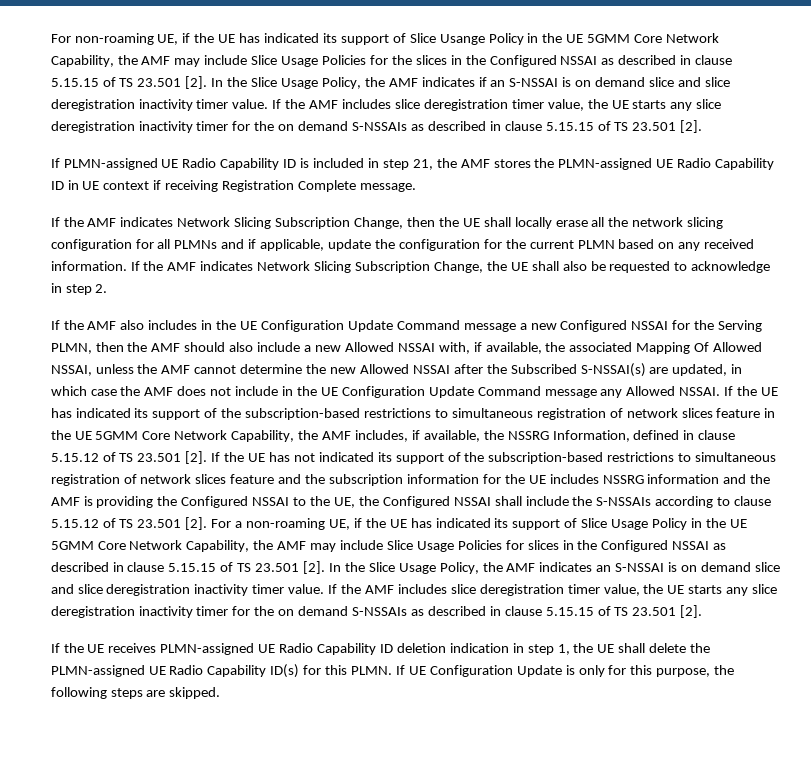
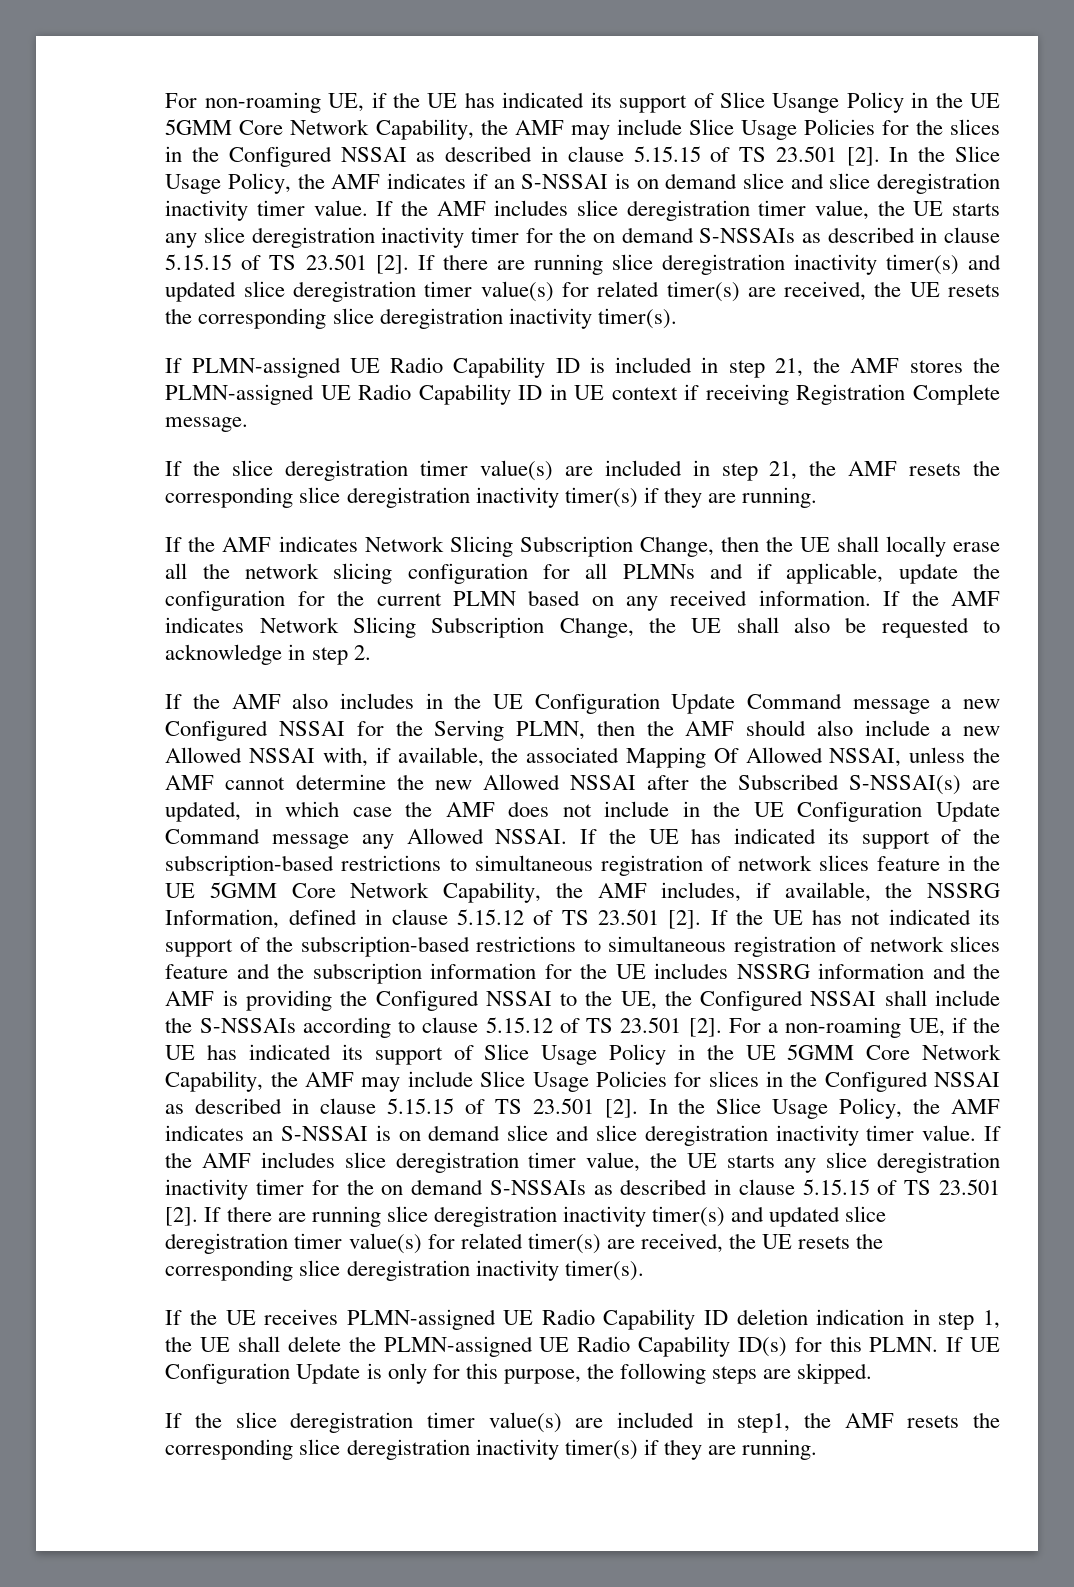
(703, 126) none -> [417,254,1001,275] [165,281,1001,302] [165,308,677,329] If there are running slice deregistration inactivity timer(s) and updated slice deregistration timer value(s) for related timer(s) are received, the UE resets the corresponding slice deregistration inactivity timer(s).
(416, 187) none -> [165,460,1001,481] [165,487,817,508] // If the slice deregistration timer value(s) are included in step 21, the AMF resets the corresponding slice deregistration inactivity timer(s) if they are running.
(703, 611) none -> [204,1206,887,1227] [165,1233,884,1254] [165,1260,644,1281] If there are running slice deregistration inactivity timer(s) and updated slice deregistration timer value(s) for related timer(s) are received, the UE resets the corresponding slice deregistration inactivity timer(s).
(221, 693) none -> [165,1412,1001,1433] [165,1439,817,1460] // If the slice deregistration timer value(s) are included in step1, the AMF resets the corresponding slice deregistration inactivity timer(s) if they are running.

